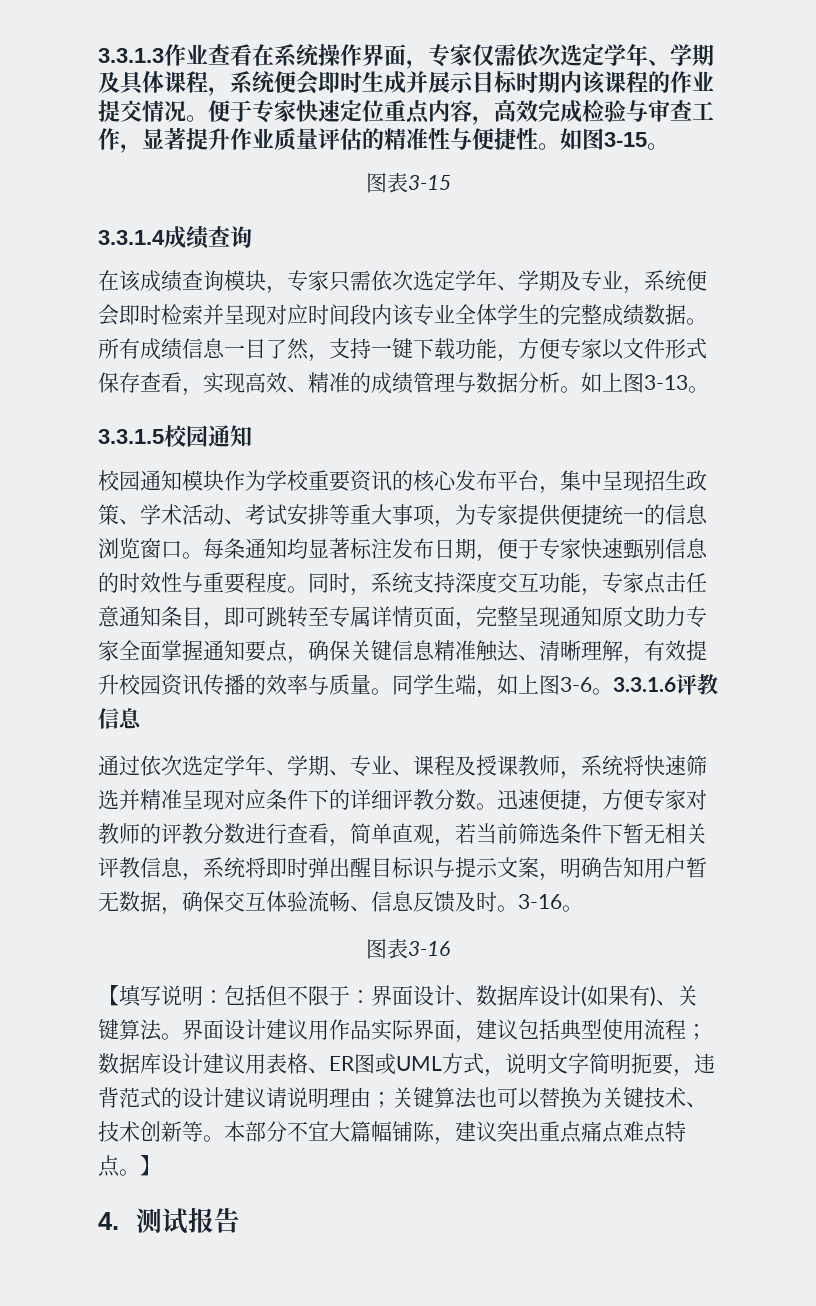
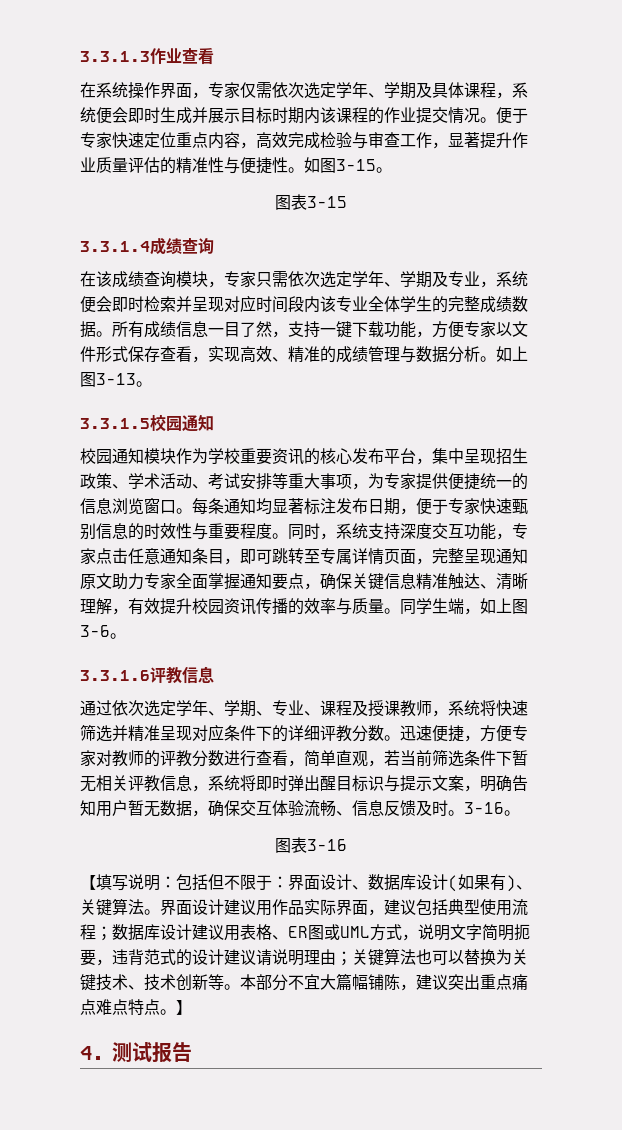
(252, 55) none -> (214, 56) //
(613, 691) none -> (126, 636) //

